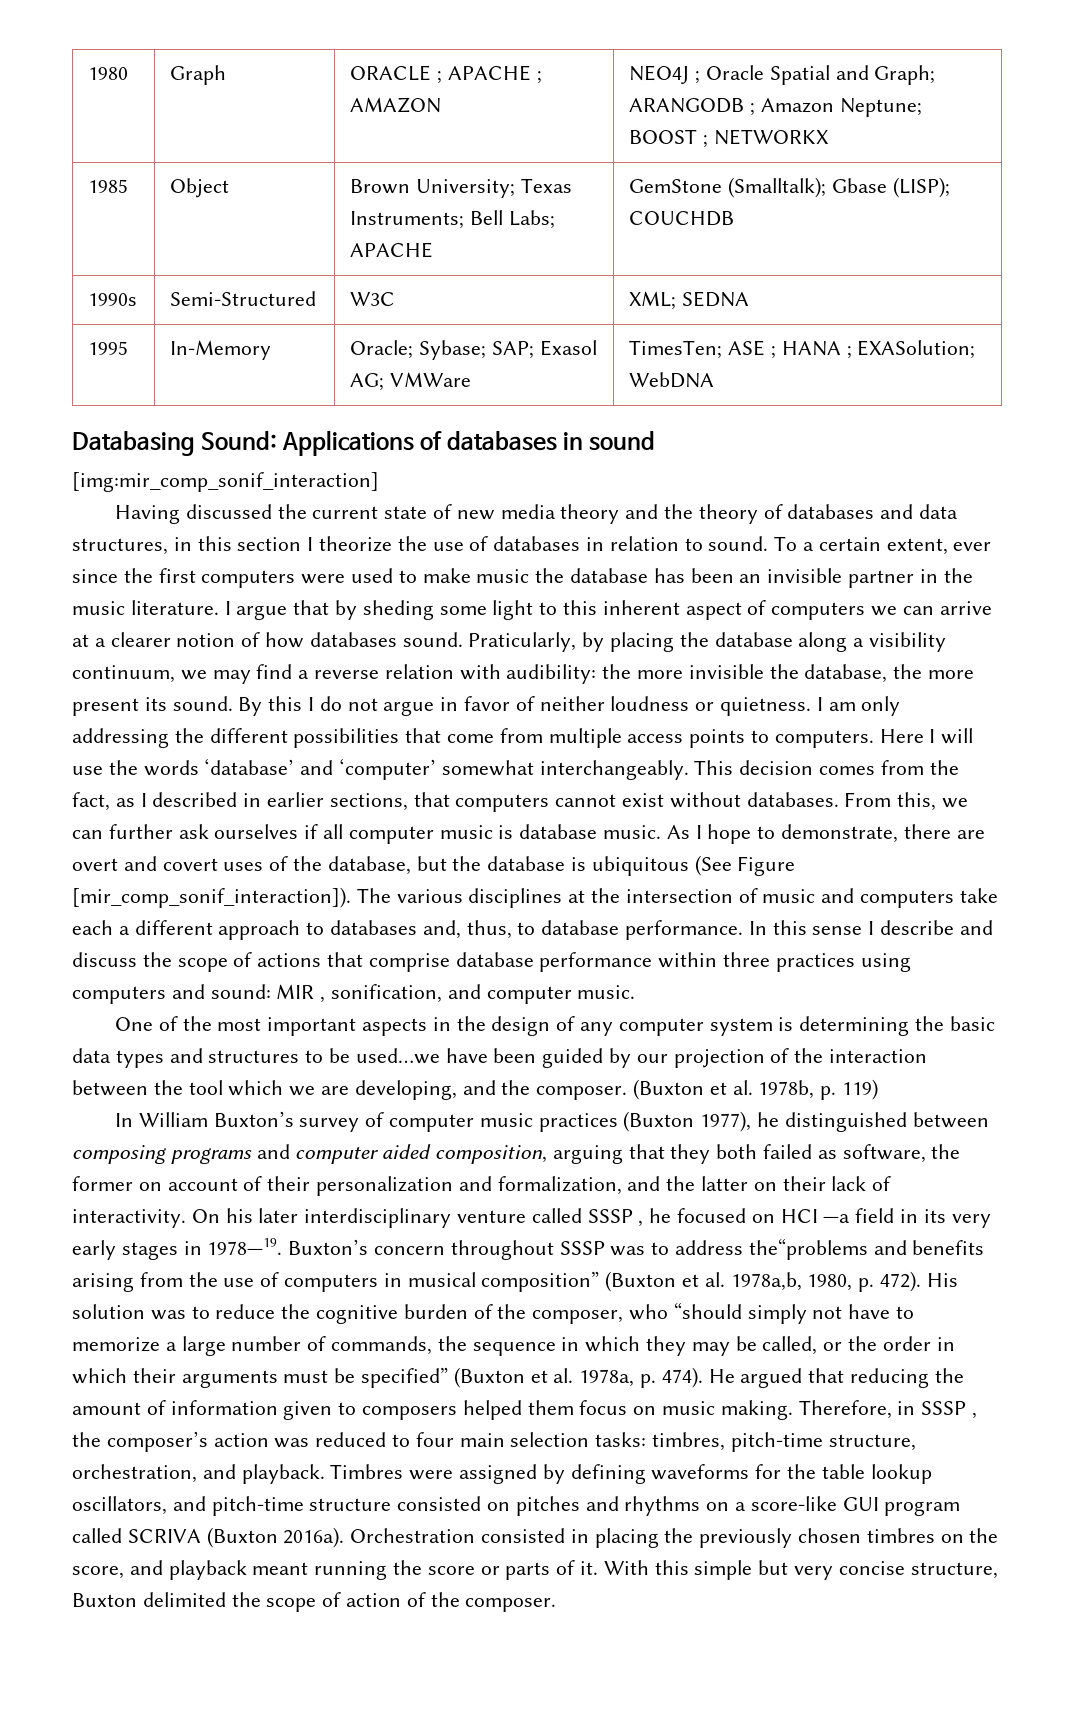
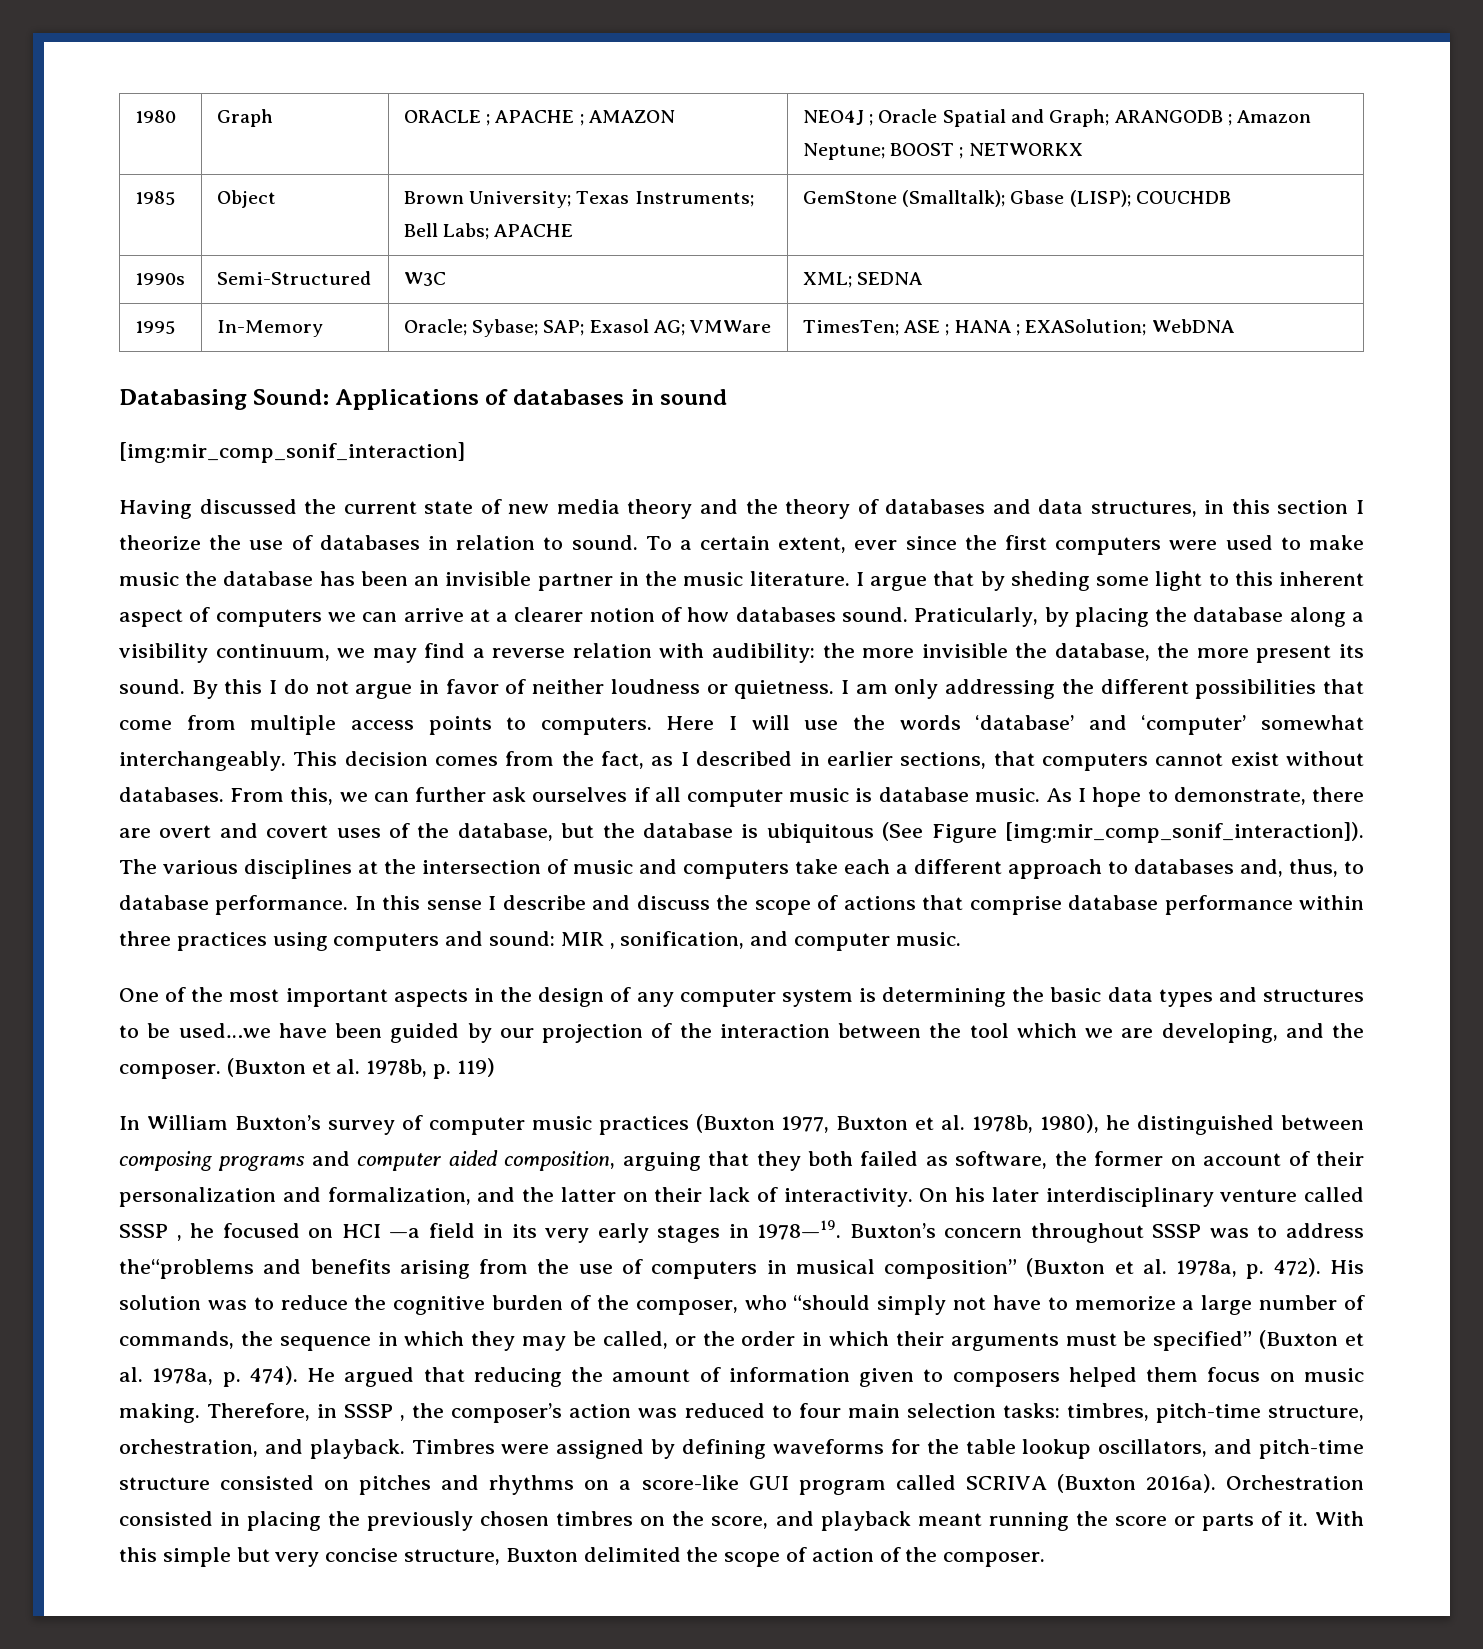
[72,887,351,908] [mir_comp_sonif_interaction]). -> [1004,822,1364,843] [img:mir_comp_sonif_interaction]).
[700,1111,752,1132] 1977), -> [781,1114,1100,1133] 1977, Buxton et al. 1978b, 1980),
[730,1272,853,1291] 1978a,b, 1980, -> [1176,1260,1238,1277] 1978a,

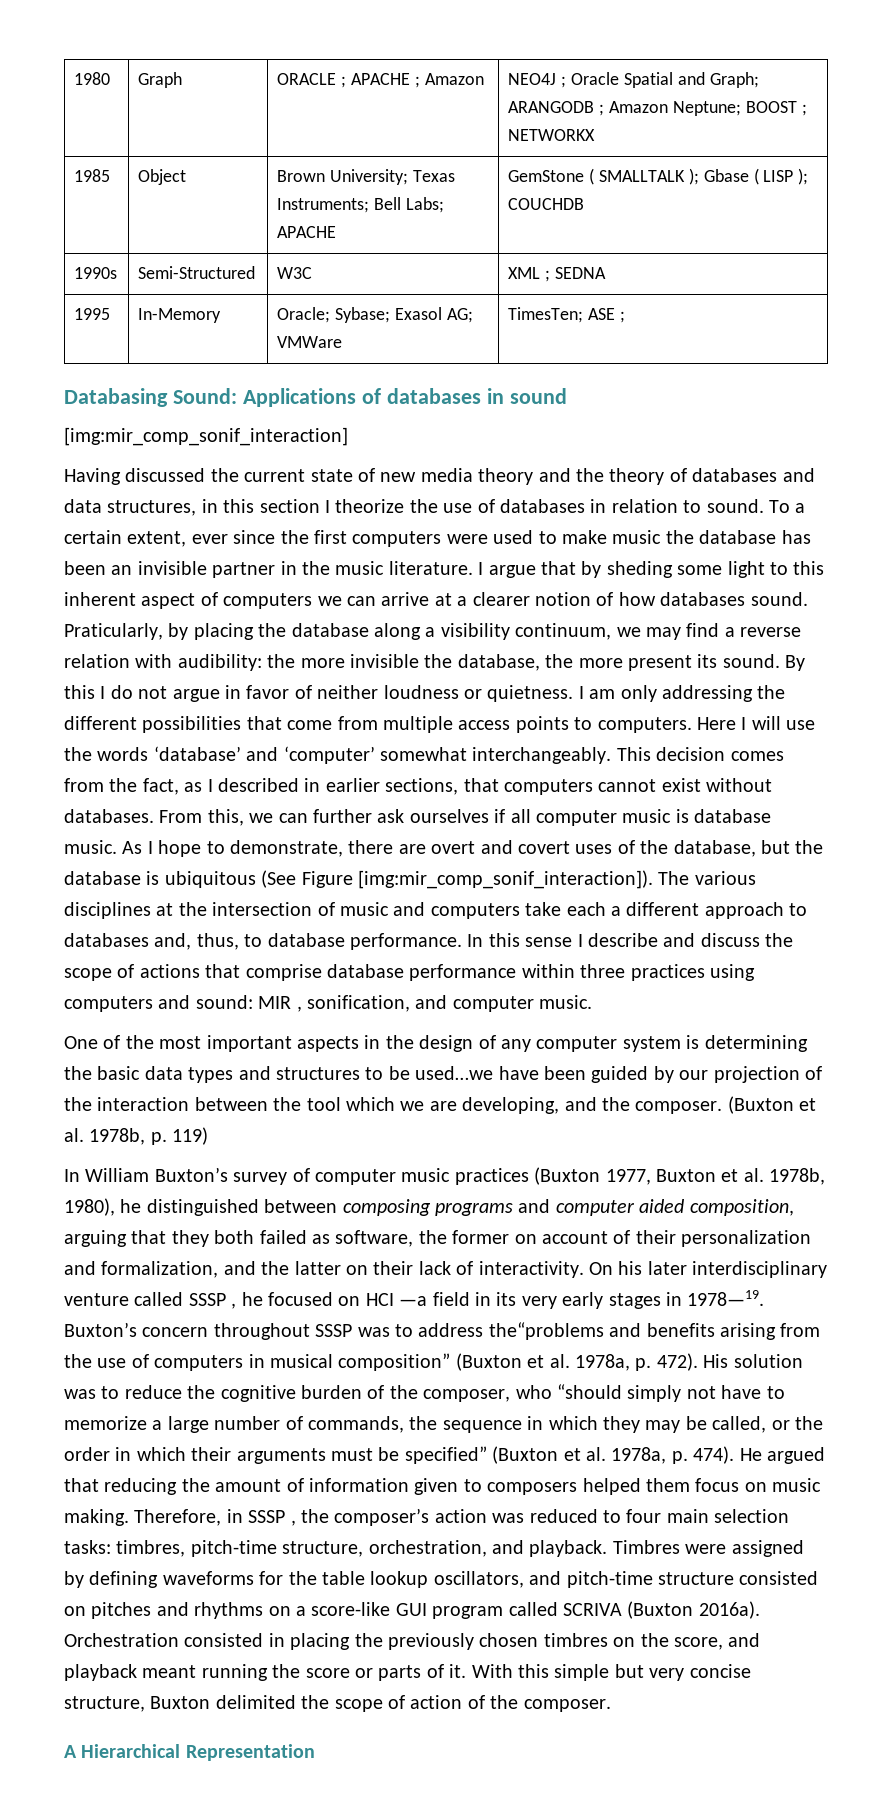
[588,110,675,123] AMAZON -> [424,73,484,85] Amazon
[902,190,1131,207] (Smalltalk); Gbase (LISP); -> [589,168,809,185] ( SMALLTALK ); Gbase ( LISP );
[802,272,852,288] XML; -> [508,267,551,282] XML ;
[543,320,585,336] SAP; -> (391, 315) none
[954,319,1235,336] HANA ; EXASolution; WebDNA -> (625, 317) none
(1046, 1559) none -> [64,1744,315,1761] // A Hierarchical Representation

